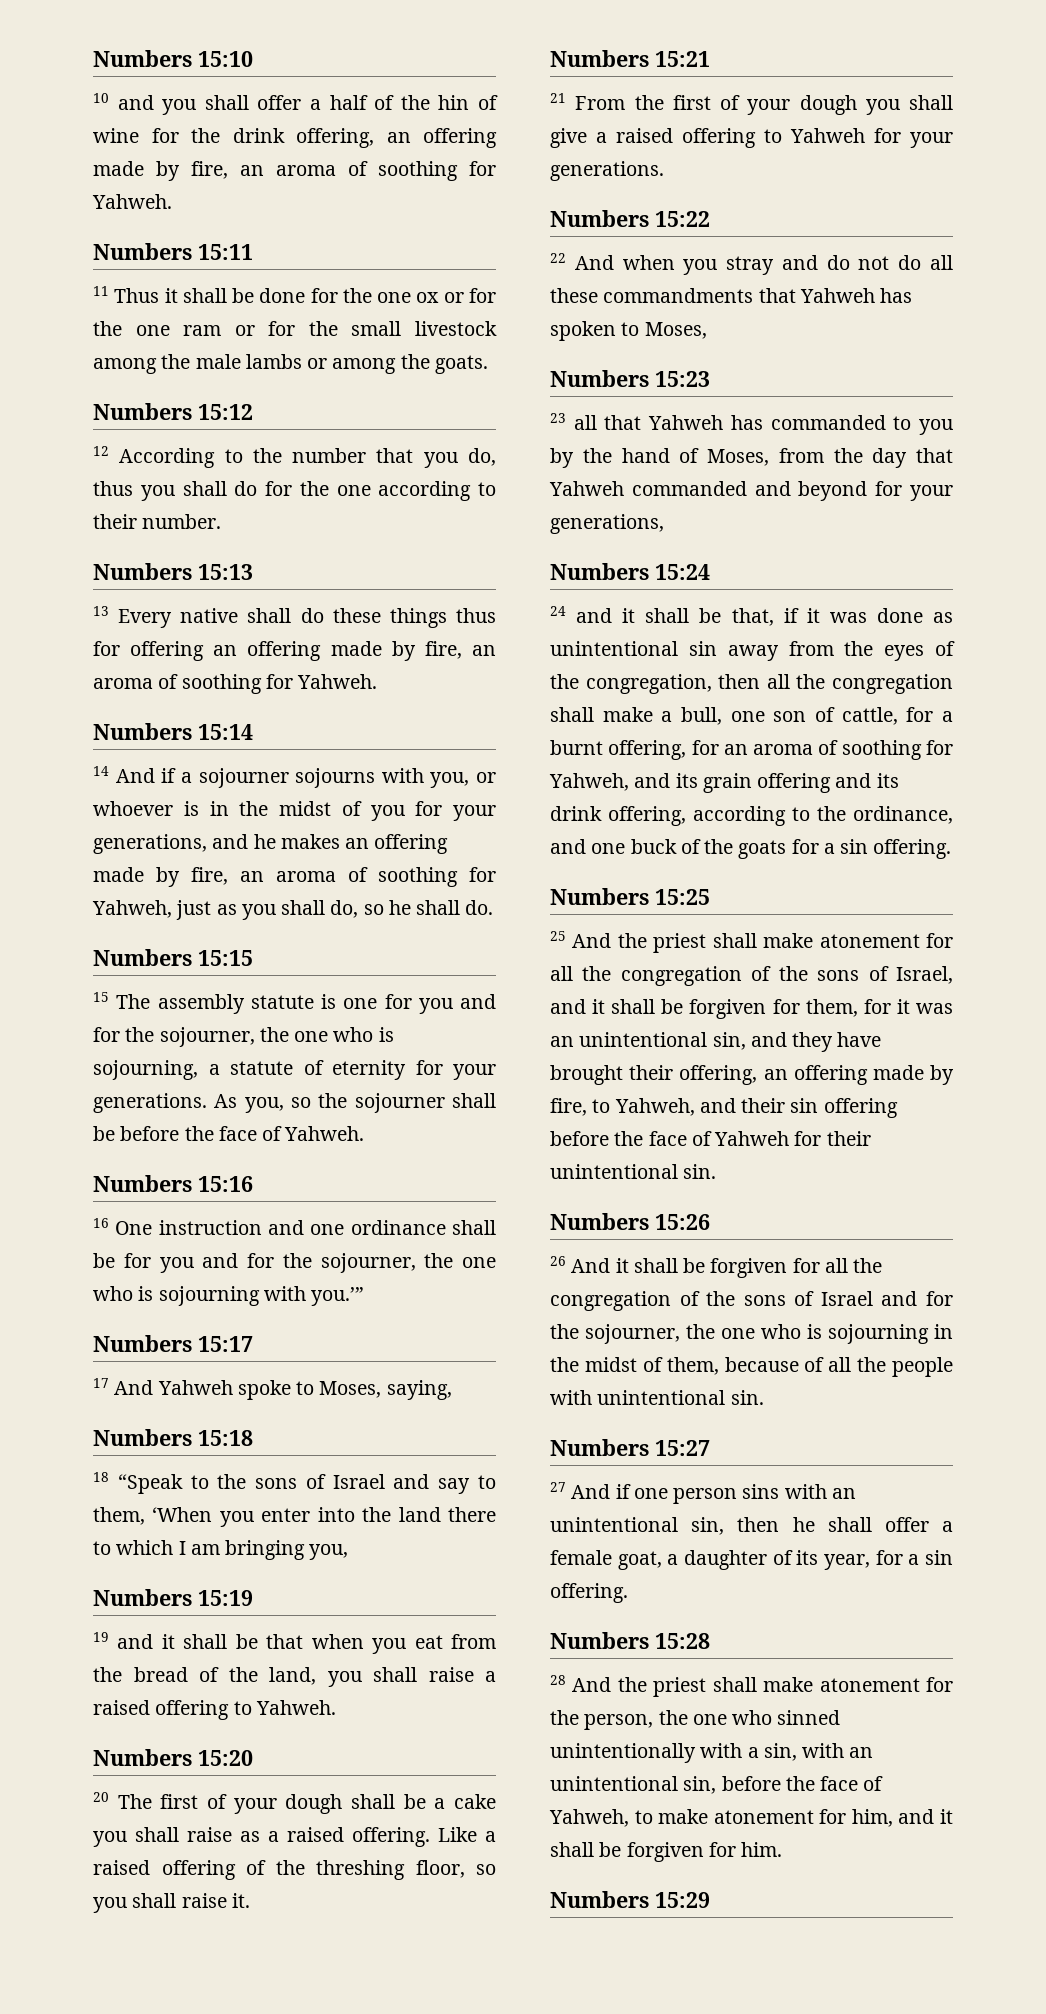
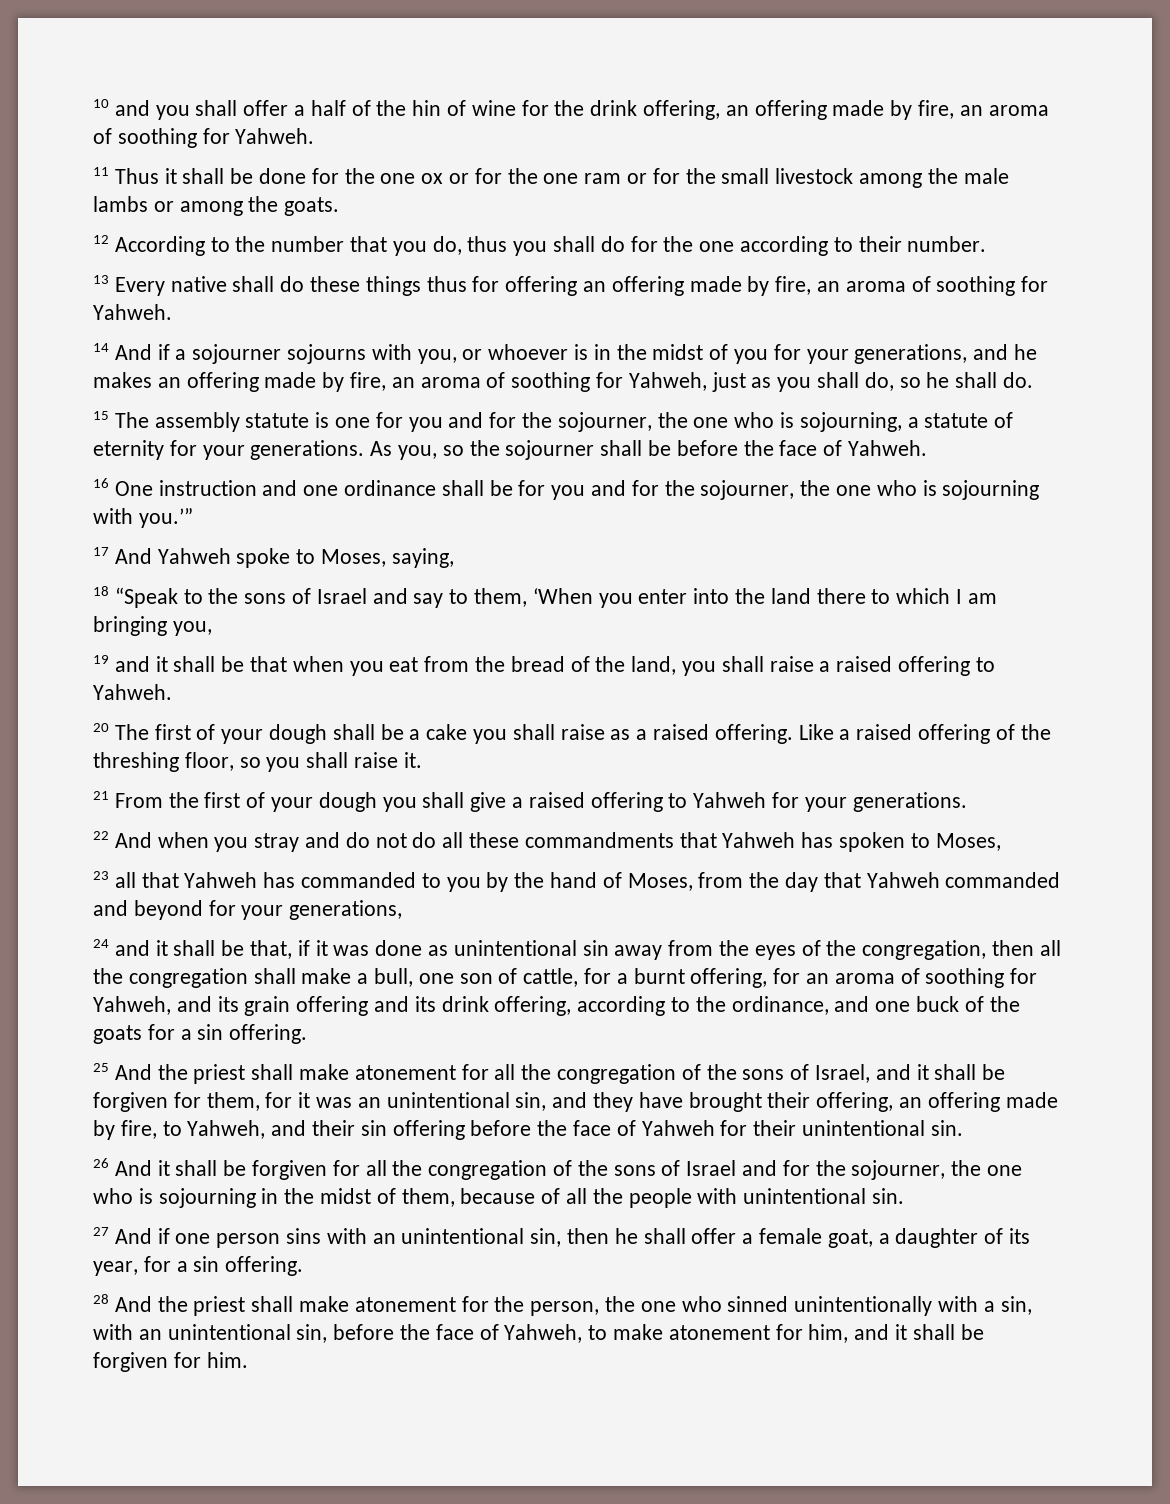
[93,50,253,67] Numbers 15:10 // -> (93, 103) none
[93,243,253,260] // Numbers 15:11 -> (315, 136) none
[93,403,253,420] // Numbers 15:12 -> (340, 206) none
[93,563,253,580] // Numbers 15:13 -> (987, 244) none
[93,723,253,740] // Numbers 15:14 -> (172, 312) none
[93,949,253,966] // Numbers 15:15 -> (1034, 380) none
[93,1175,253,1192] // Numbers 15:16 -> (928, 448) none
[93,1335,253,1352] // Numbers 15:17 -> (193, 518) none
[93,1429,253,1446] // Numbers 15:18 -> (454, 558) none
[93,1589,253,1606] // Numbers 15:19 -> (212, 628) none
[93,1749,253,1766] // Numbers 15:20 -> (172, 692) none
[550,50,710,67] // Numbers 15:21 -> (422, 760) none
[550,210,710,227] // Numbers 15:22 -> (967, 802) none
[550,370,710,387] // Numbers 15:23 -> (1001, 842) none
[550,563,710,580] // Numbers 15:24 -> (403, 910) none
[550,888,710,905] // Numbers 15:25 -> (308, 1034) none
[550,1213,710,1230] // Numbers 15:26 -> (963, 1128) none
[550,1439,710,1456] // Numbers 15:27 -> (905, 1196) none
[550,1632,710,1649] // Numbers 15:28 -> (304, 1266) none
[550,1891,710,1908] // Numbers 15:29 -> (248, 1360) none

